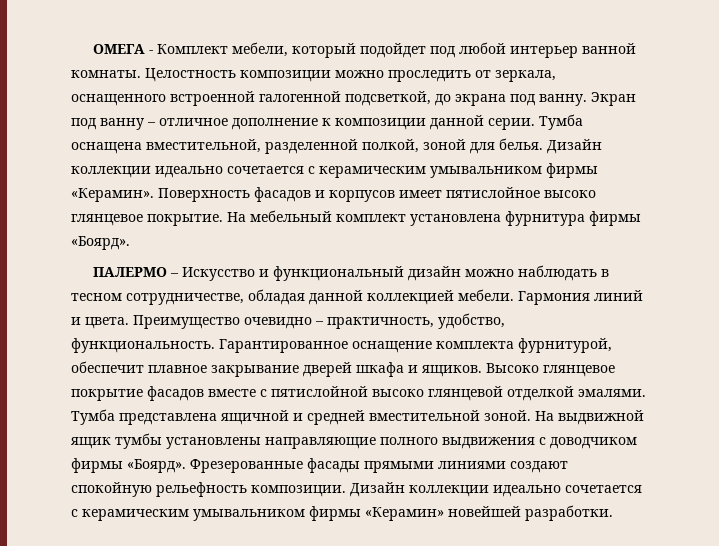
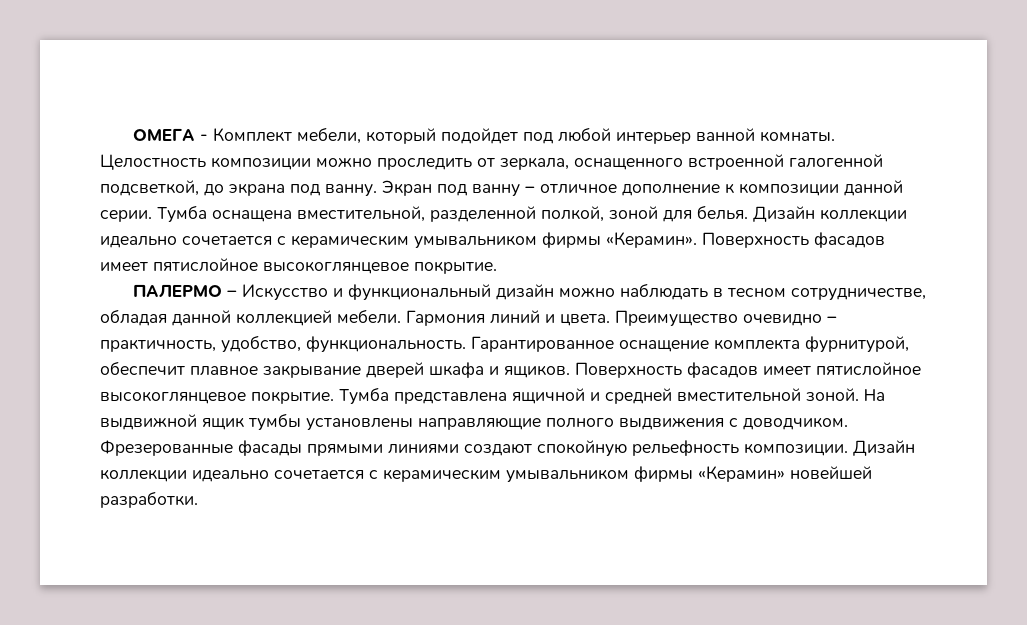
[315,187,596,202] [71,210,641,226] [71,236,130,250] и корпусов имеет пятислойное высоко глянцевое покрытие. На мебельный комплект установлена фурнитура фирмы «Боярд». -> [100,258,497,274] имеет пятислойное высокоглянцевое покрытие.
[486,363,615,377] [71,386,646,401] Высоко глянцевое покрытие фасадов вместе с пятислойной высоко глянцевой отделкой эмалями. -> [575,362,921,378] [100,391,334,404] Поверхность фасадов имеет пятислойное высокоглянцевое покрытие.
[550,437,637,449] [71,458,186,473] доводчиком фирмы «Боярд». -> [743,417,848,430] доводчиком.

